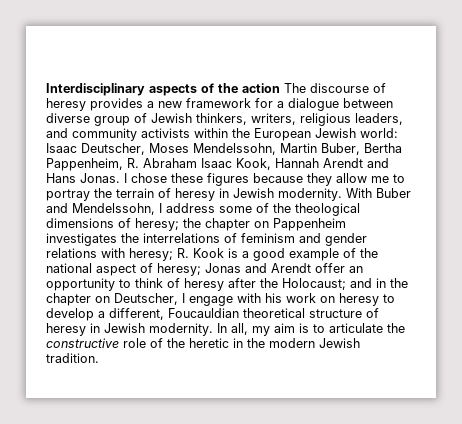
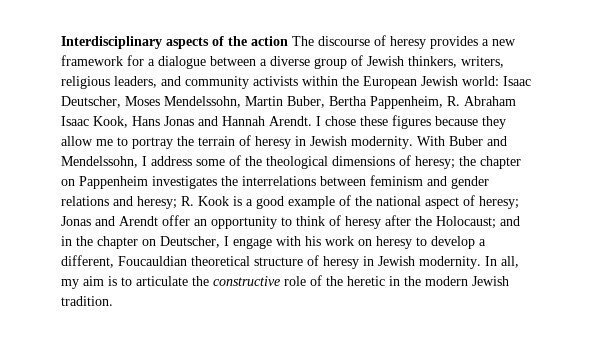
(393, 103) none -> [260,59,267,66] a
[275,158,389,168] [46,173,120,183] Hannah Arendt and Hans Jonas. -> [132,116,312,126] Hans Jonas and Hannah Arendt.
[224,233,237,243] of -> [320,176,366,186] between
[101,248,125,258] with -> [113,196,133,206] and

